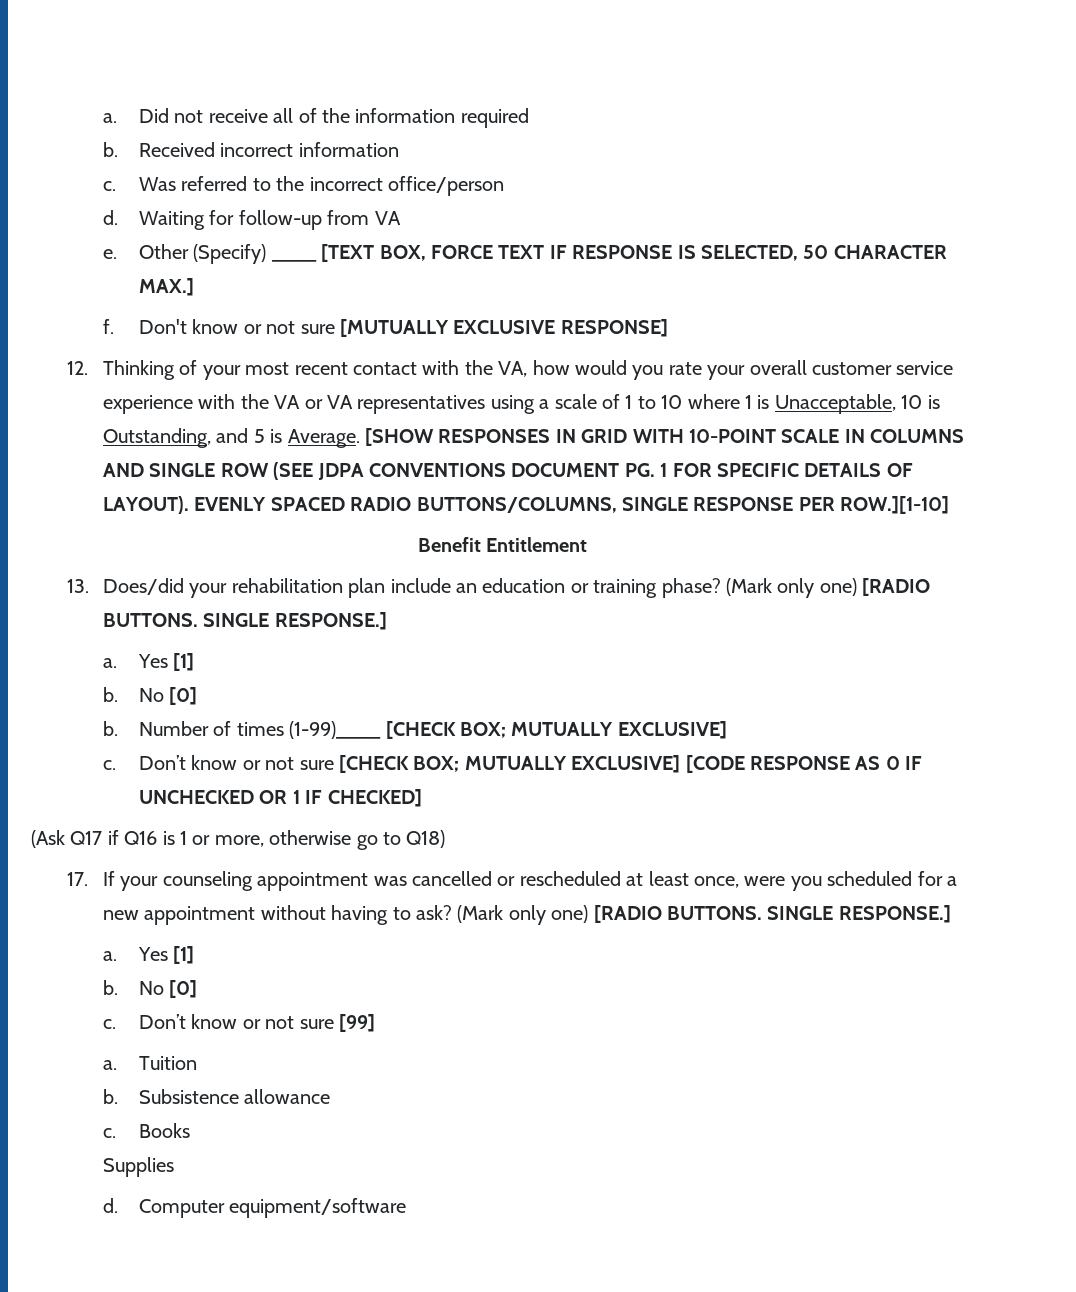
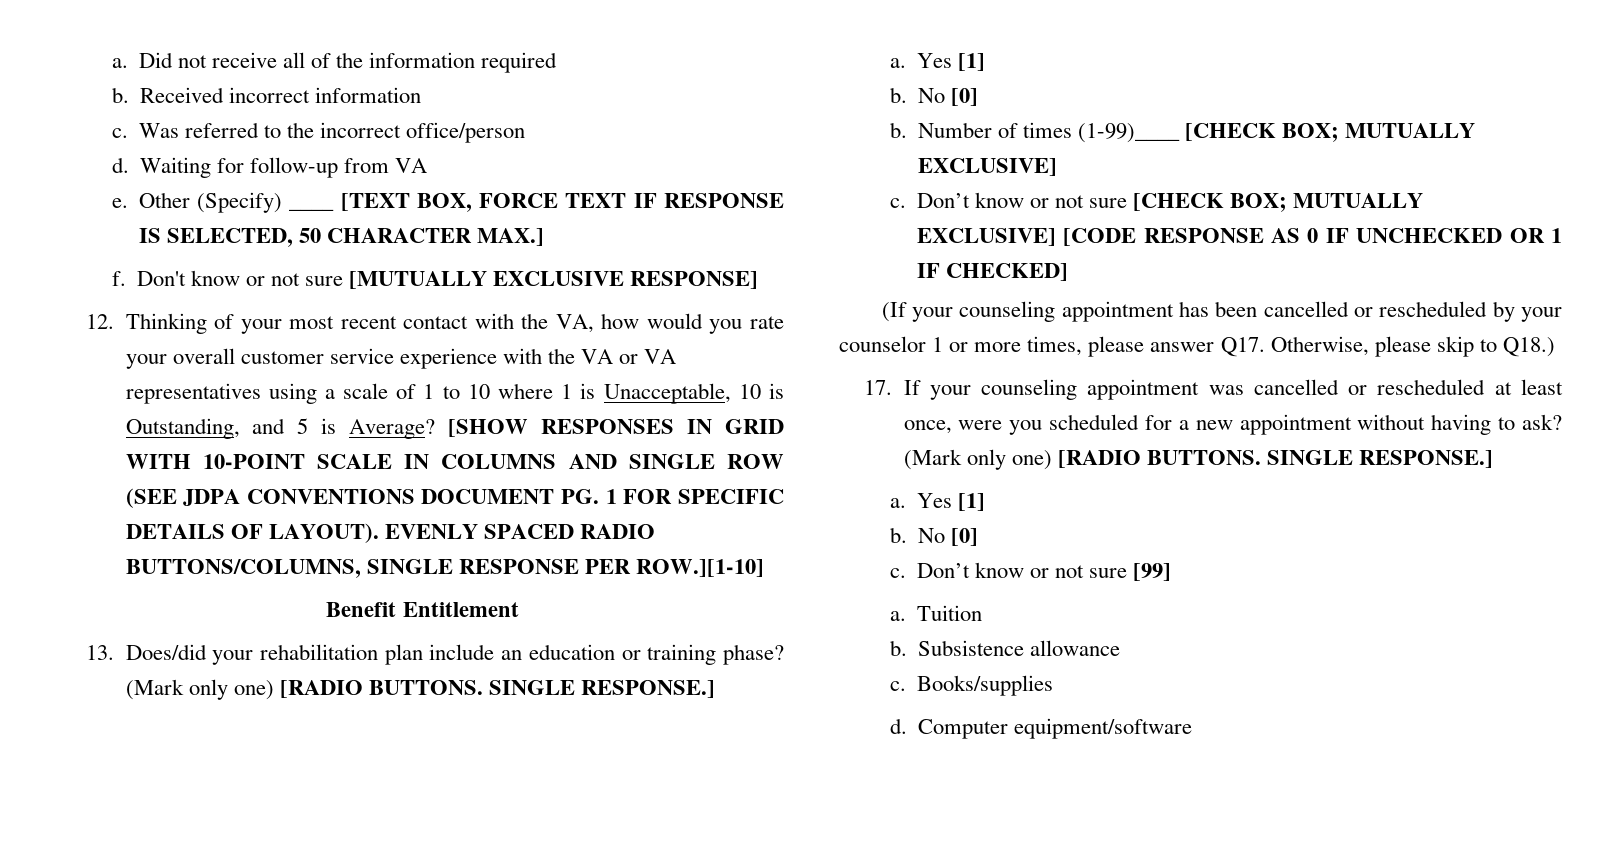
[287,429,360,448] Average. -> [349,419,436,439] Average?
[31,830,446,850] (Ask Q17 if Q16 is 1 or more, otherwise go to Q18) -> [881,301,1562,322] [839,336,1555,357] (If your counseling appointment has been cancelled or rescheduled by your counselor 1 or more times, please answer Q17. Otherwise, please skip to Q18.)
[139,1123,191,1138] [103,1157,175,1177] Books // Supplies -> [916,675,1053,696] Books/supplies

